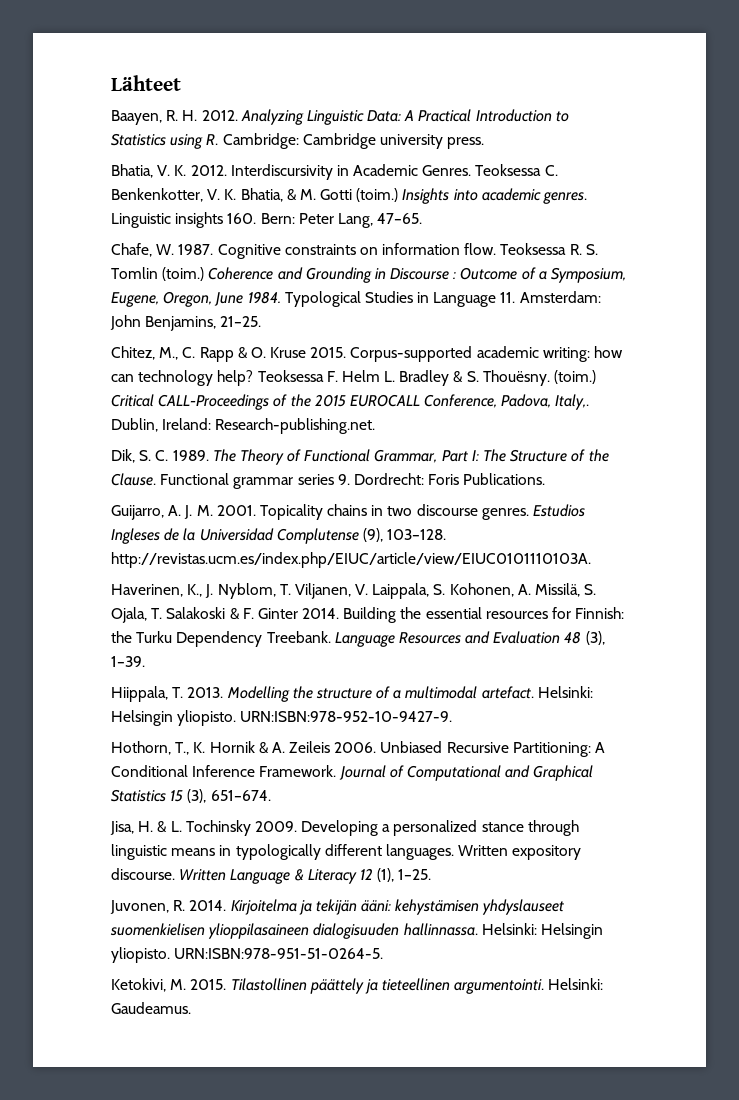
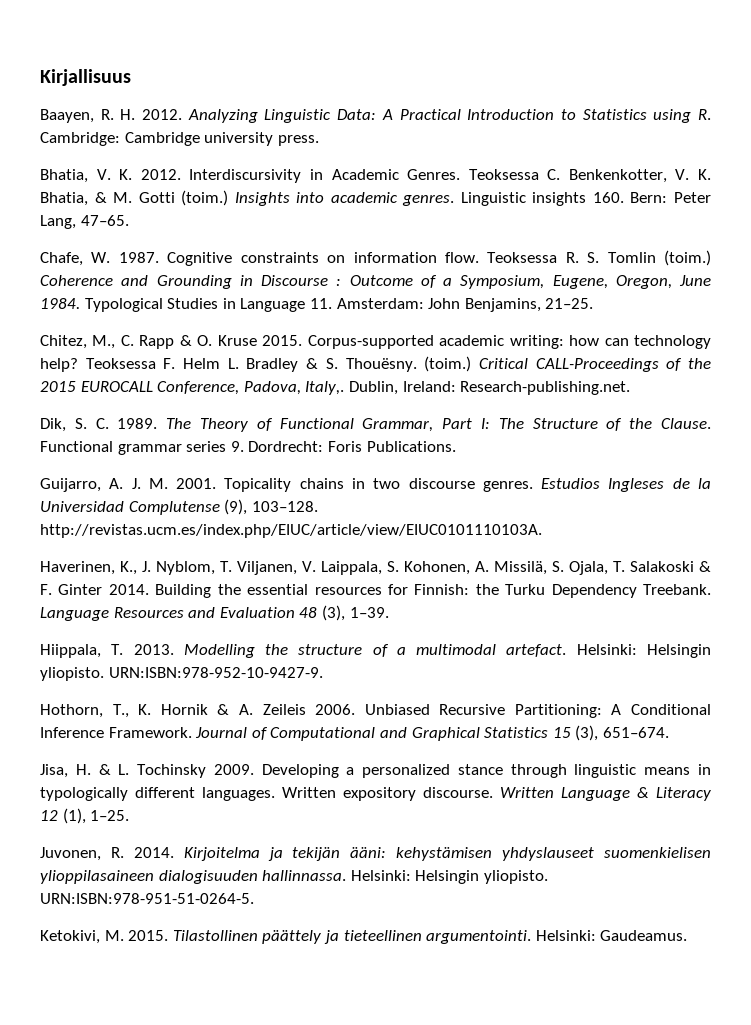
[111,75,181,91] Lähteet -> [40,69,131,86] Kirjallisuus

